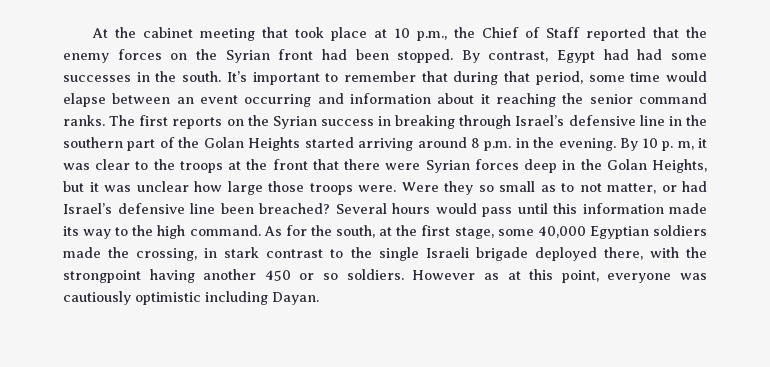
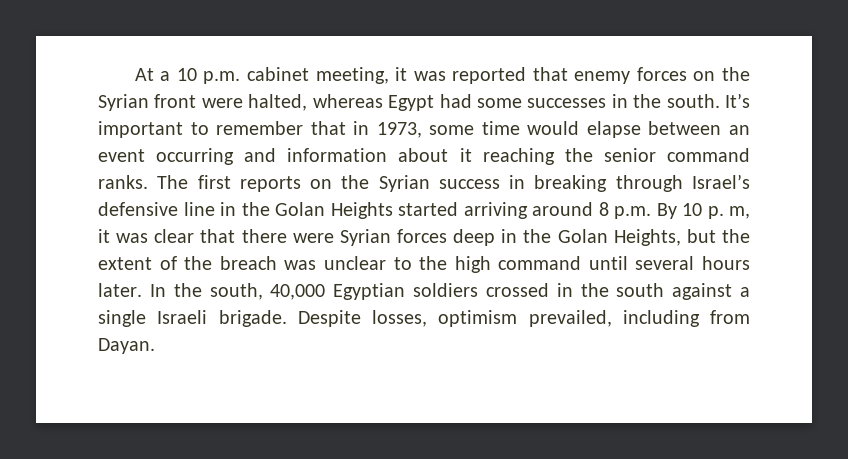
[115,27,580,41] the cabinet meeting that took place at 10 p.m., the Chief of Staff -> [160,67,446,84] a 10 p.m. cabinet meeting, it was
[686,27,708,38] the -> (568, 74) none
[321,49,549,63] had been stopped. By contrast, -> [201,94,383,111] were halted, whereas
[637,49,663,60] had -> (472, 101) none
[453,71,583,85] during that period, -> [353,121,422,138] in 1973,
[63,137,200,151] southern part of the -> (270, 209) none
[515,137,616,151] in the evening. -> (651, 212) none
[135,159,308,173] to the troops at the front -> (195, 236) none
[89,181,707,195] [63,203,707,217] [63,225,708,239] [63,247,707,261] [63,269,708,283] [63,291,268,305] it was unclear how large those troops were. Were they so small as to not matter, or had Israel’s defensive line been breached? Several hours would pass until this information made its way to the high command. As for the south, at the first stage, some 40,000 Egyptian soldiers made the crossing, in stark contrast to the single Israeli brigade deployed there, with the strongpoint having another 450 or so soldiers. However as at this point, everyone was cautiously optimistic including -> [722,229,750,243] [98,256,750,273] [98,283,750,300] [98,310,750,327] the extent of the breach was unclear to the high command until several hours later. In the south, 40,000 Egyptian soldiers crossed in the south against a single Israeli brigade. Despite losses, optimism prevailed, including from

